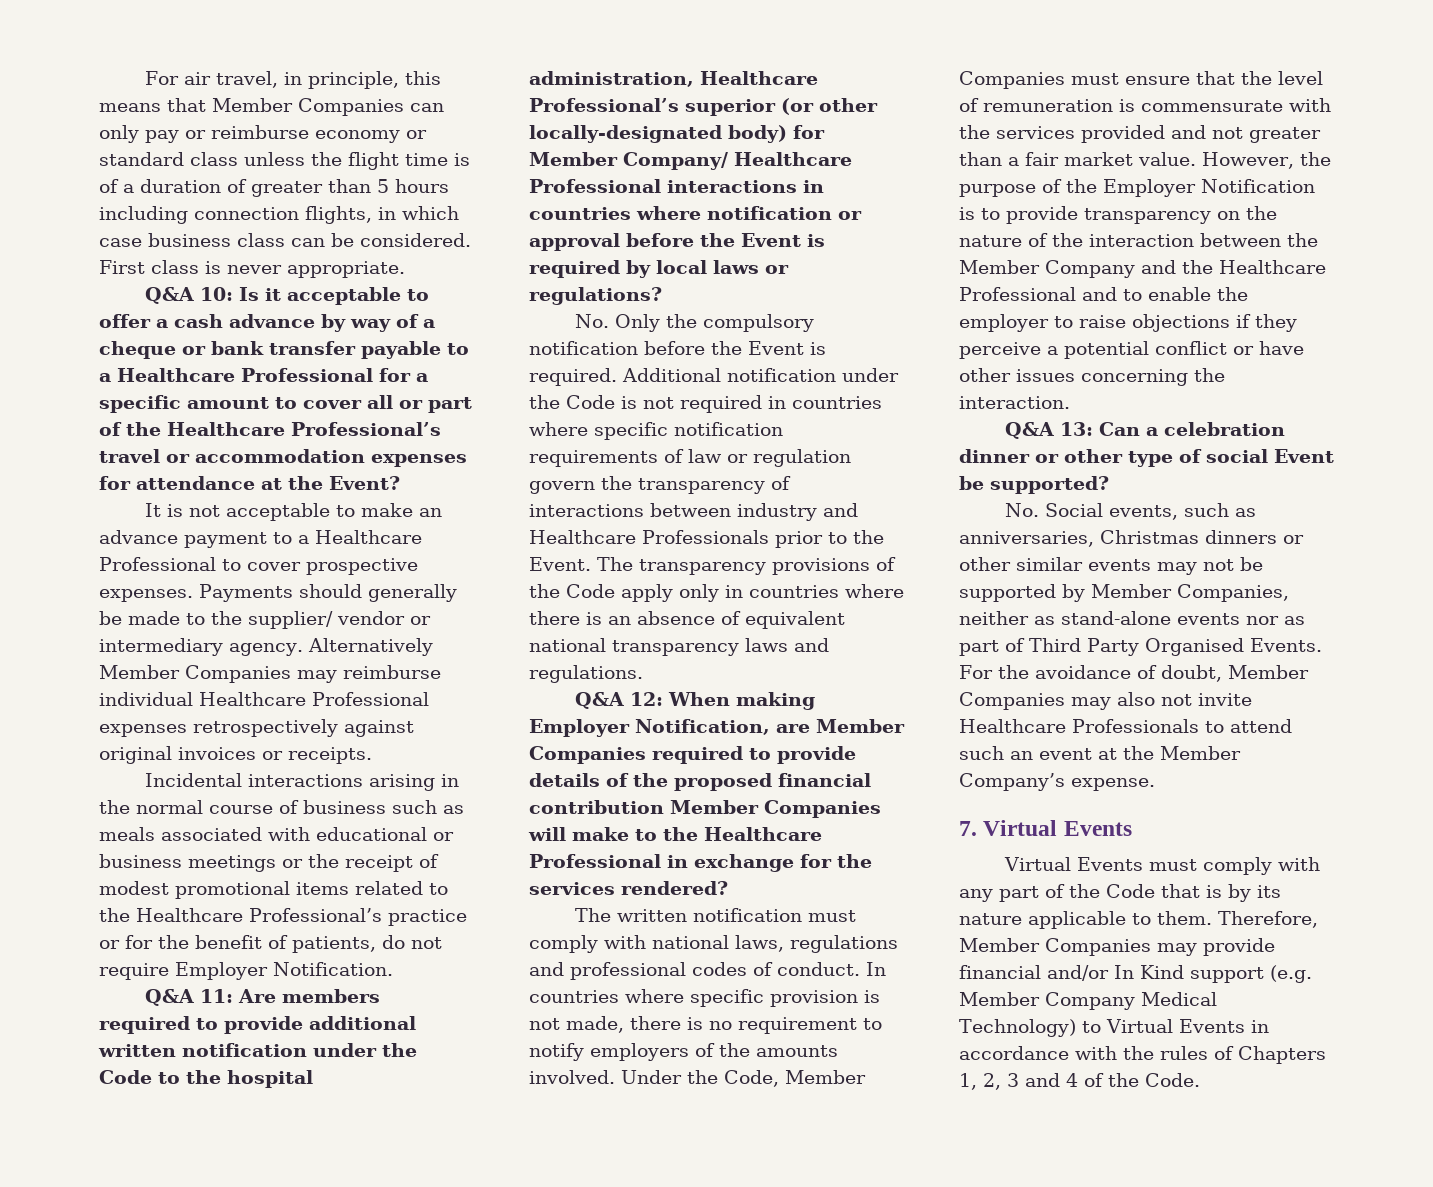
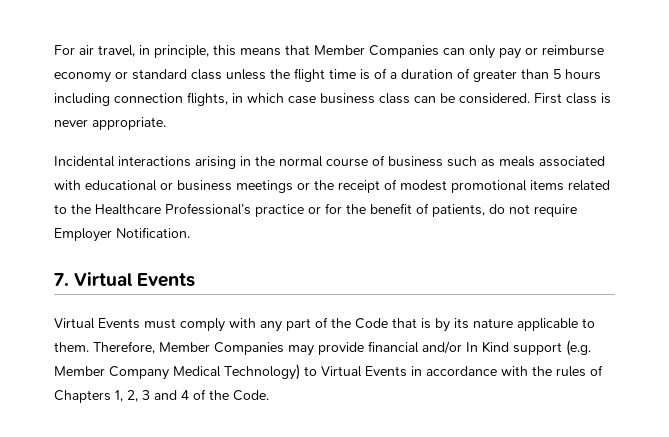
[145,287,430,305] [99,314,435,332] [99,341,469,359] [99,368,428,382] [99,395,472,413] [99,422,441,436] [99,449,467,467] [99,476,400,490] [145,503,443,521] [99,530,422,548] [99,557,418,575] [99,584,457,602] [99,611,431,629] [99,638,433,656] [99,665,441,683] [99,692,429,706] [99,719,414,737] [99,746,372,764] // Q&A 10: Is it acceptable to offer a cash advance by way of a cheque or bank transfer payable to a Healthcare Professional for a specific amount to cover all or part of the Healthcare Professional’s travel or accommodation expenses for attendance at the Event? // It is not acceptable to make an advance payment to a Healthcare Professional to cover prospective expenses. Payments should generally be made to the supplier/ vendor or intermediary agency. Alternatively Member Companies may reimburse individual Healthcare Professional expenses retrospectively against original invoices or receipts. -> (166, 123) none
[145,989,381,1006] [99,1016,416,1034] [98,1043,417,1057] [99,1070,313,1088] [529,71,818,87] [529,98,878,116] [529,125,825,143] [529,152,852,170] [529,179,824,193] [529,206,862,220] [529,233,825,251] [529,260,789,278] [529,287,662,305] [575,314,815,332] [529,341,826,355] [529,368,899,386] [529,395,882,413] [529,422,783,440] [529,449,851,467] [529,476,791,494] [529,503,858,521] [529,530,884,548] [529,557,896,575] [529,584,904,602] [529,611,845,629] [529,638,829,656] [529,665,643,683] [575,692,816,710] [529,719,905,737] [529,746,856,764] [529,773,871,791] [529,800,881,818] [528,827,822,841] [529,854,872,872] [529,881,728,895] [575,908,857,922] [529,935,898,953] [529,962,886,980] [529,989,880,1007] [529,1016,882,1034] [529,1043,838,1061] [529,1070,866,1087] [959,71,1323,89] [959,98,1331,112] [959,125,1321,143] [959,152,1331,169] [959,179,1315,197] [959,206,1277,224] [959,233,1318,247] [959,260,1326,278] [959,287,1248,301] [959,314,1297,332] [959,341,1304,359] [959,368,1225,386] [959,396,1070,409] [1005,422,1286,439] [959,449,1334,467] [959,476,1109,494] [1005,503,1257,520] [959,530,1304,547] [959,557,1263,575] [959,584,1289,602] [959,611,1305,625] [959,638,1322,656] [959,665,1309,682] [959,692,1252,710] [959,719,1292,733] [959,746,1241,760] [959,773,1155,791] // Q&A 11: Are members required to provide additional written notification under the Code to the hospital administration, Healthcare Professional’s superior (or other locally-designated body) for Member Company/ Healthcare Professional interactions in countries where notification or approval before the Event is required by local laws or regulations? // No. Only the compulsory notification before the Event is required. Additional notification under the Code is not required in countries where specific notification requirements of law or regulation govern the transparency of interactions between industry and Healthcare Professionals prior to the Event. The transparency provisions of the Code apply only in countries where there is an absence of equivalent national transparency laws and regulations. // Q&A 12: When making Employer Notification, are Member Companies required to provide details of the proposed financial contribution Member Companies will make to the Healthcare Professional in exchange for the services rendered? // The written notification must comply with national laws, regulations and professional codes of conduct. In countries where specific provision is not made, there is no requirement to notify employers of the amounts involved. Under the Code, Member Companies must ensure that the level of remuneration is commensurate with the services provided and not greater than a fair market value. However, the purpose of the Employer Notification is to provide transparency on the nature of the interaction between the Member Company and the Healthcare Professional and to enable the employer to raise objections if they perceive a potential conflict or have other issues concerning the interaction. // Q&A 13: Can a celebration dinner or other type of social Event be supported? // No. Social events, such as anniversaries, Christmas dinners or other similar events may not be supported by Member Companies, neither as stand-alone events nor as part of Third Party Organised Events. For the avoidance of doubt, Member Companies may also not invite Healthcare Professionals to attend such an event at the Member Company’s expense. -> (190, 232) none

